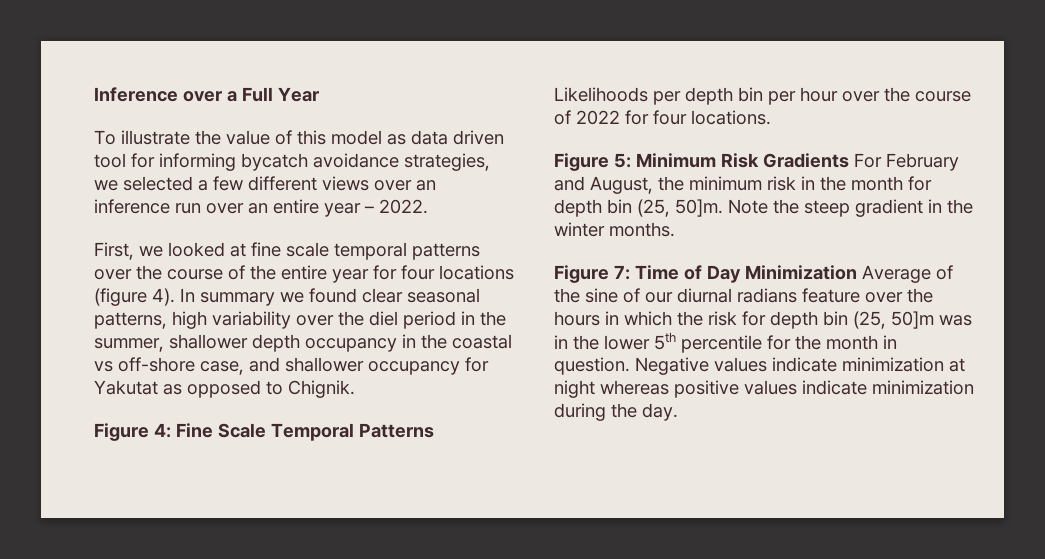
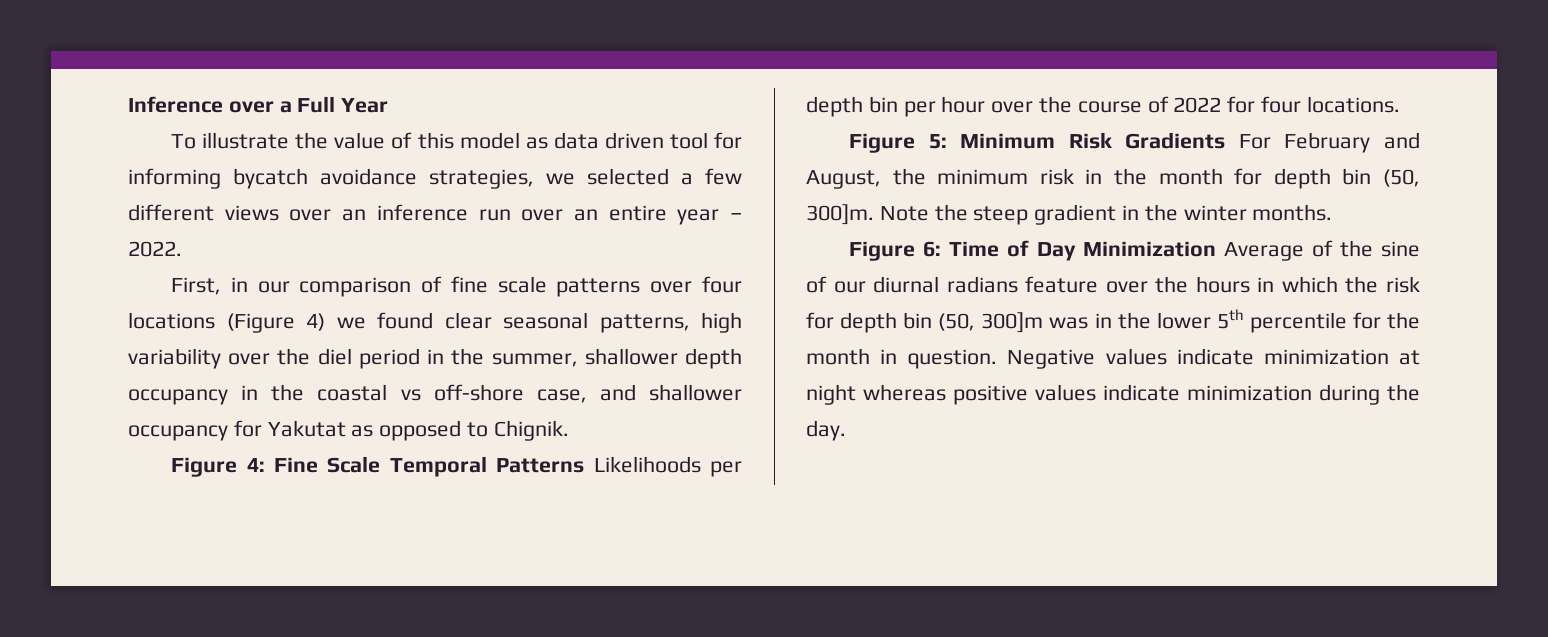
[139,242,246,257] we looked at -> [230,276,443,297] in our comparison of
[334,242,407,260] temporal -> (547, 284) none
[136,265,514,283] [94,288,275,306] the course of the entire year for four locations (figure 4). In summary -> [702,276,742,293] [128,312,325,333] four locations (Figure 4)
[637,199,723,217] (25, 50]m. -> [1383,169,1421,187] [806,204,874,225] (50, 300]m.
[614,265,630,280] 7: -> [923,241,942,257] 6:
[853,311,934,329] (25, 50]m -> [938,312,1044,333] (50, 300]m

